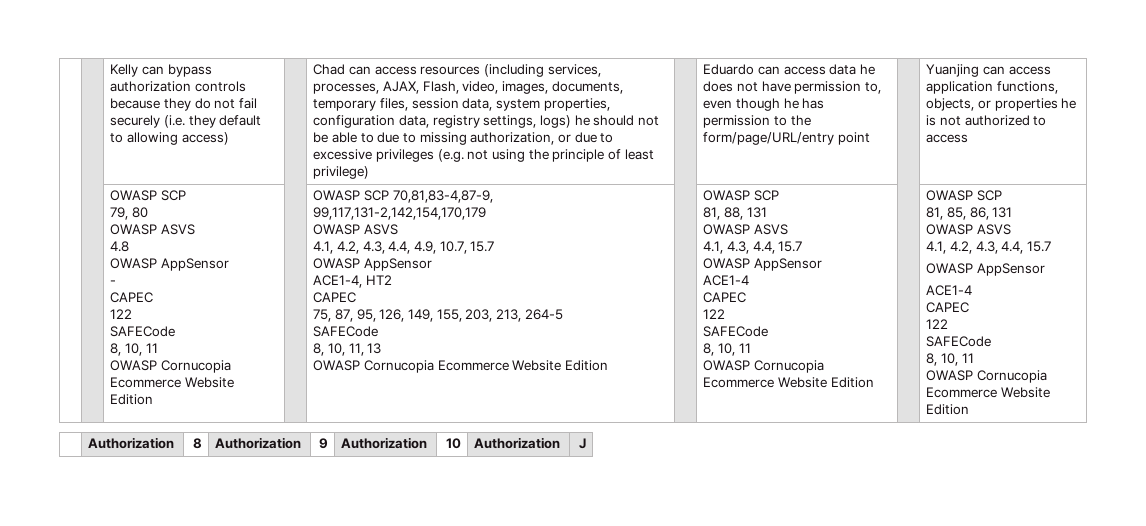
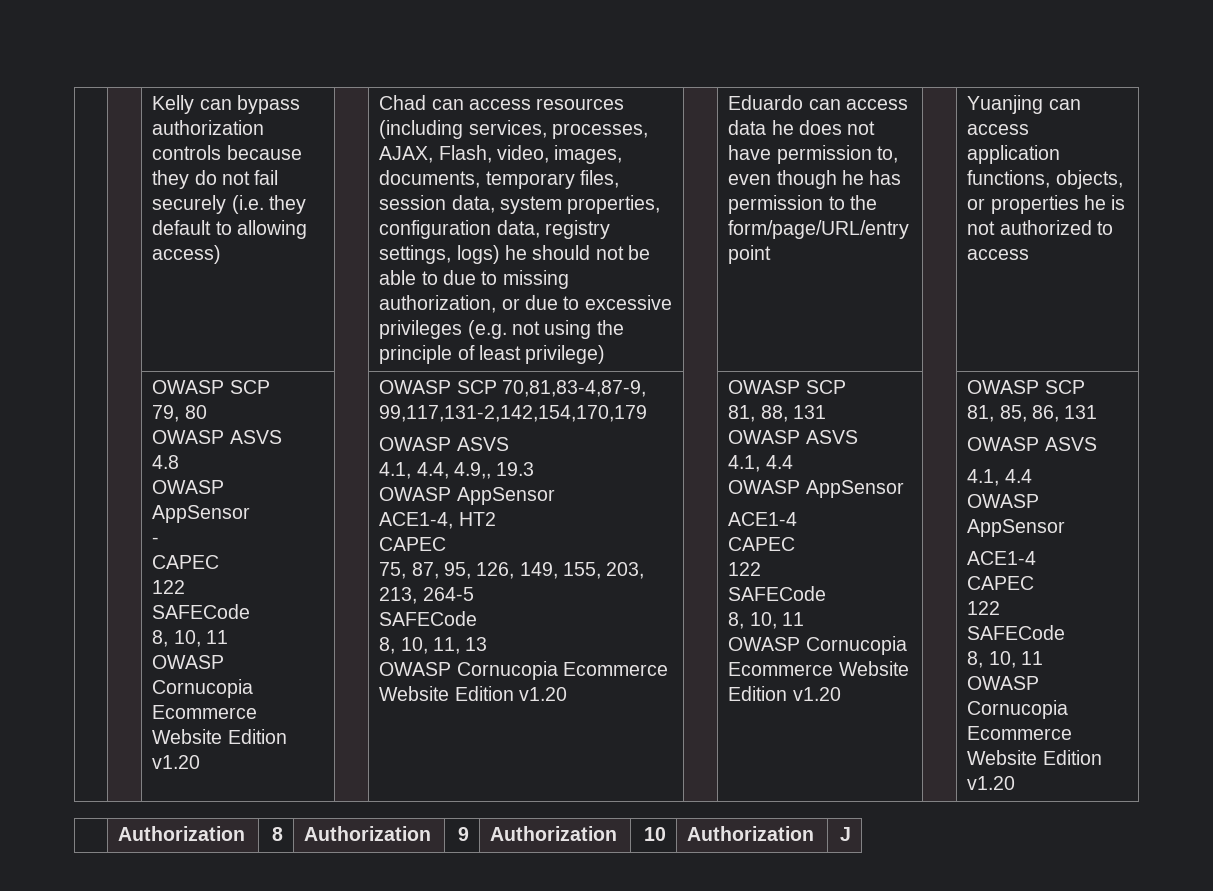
(154, 399) none -> [152,755,201,769] v1.20
[337,241,495,254] 4.2, 4.3, 4.4, 4.9, 10.7, 15.7 -> [416,462,535,479] 4.4, 4.9,, 19.3
(609, 365) none -> [518,687,567,701] v1.20
[727,241,803,254] 4.3, 4.4, 15.7 -> [765,455,793,469] 4.4
(874, 382) none -> [792,687,841,701] v1.20
[950,241,1052,254] 4.2, 4.3, 4.4, 15.7 -> [1004,469,1032,483] 4.4
(970, 409) none -> [967,776,1016,790] v1.20

